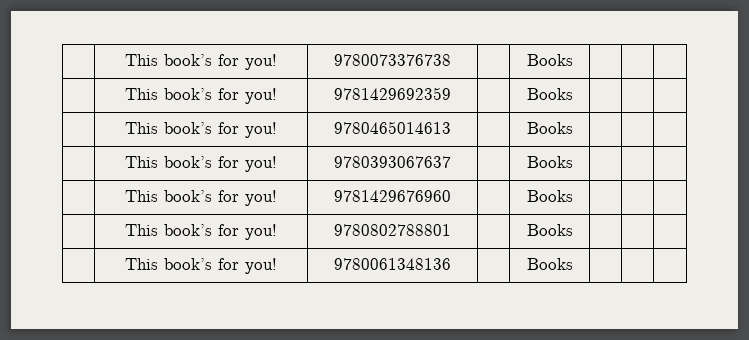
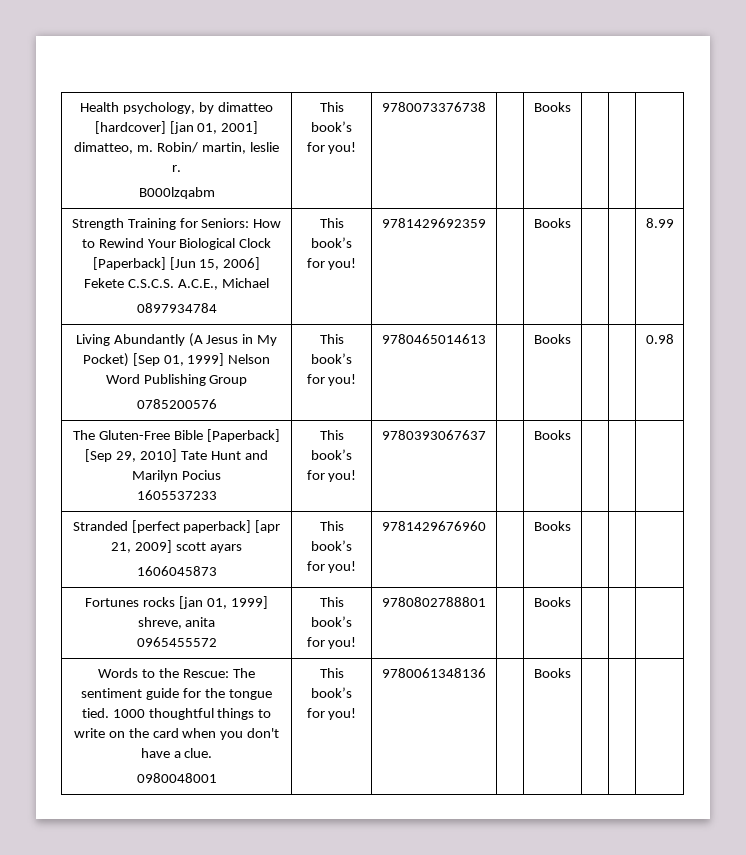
(125, 60) none -> [80,102,273,114] [94,121,259,134] [74,142,279,154] [172,165,181,172] [138,187,215,199] Health psychology, by dimatteo [hardcover] [jan 01, 2001] dimatteo, m. Robin/ martin, leslie r. // B000lzqabm
(573, 60) none -> [71,218,282,230] [81,238,272,250] [92,257,261,270] [84,278,269,290] [136,303,217,313] Strength Training for Seniors: How to Rewind Your Biological Clock [Paperback] [Jun 15, 2006] Fekete C.S.C.S. A.C.E., Michael // 0897934784
(573, 94) // -> [645,218,674,228] [75,333,278,347] [82,353,271,367] [105,374,248,386] [136,399,217,409] 8.99 // Living Abundantly (A Jesus in My Pocket) [Sep 01, 1999] Nelson Word Publishing Group // 0785200576
(573, 128) // -> [645,334,674,344] [73,429,280,442] [85,449,268,462] [132,470,221,482] [136,490,217,500] 0.98 // The Gluten-Free Bible [Paperback] [Sep 29, 2010] Tate Hunt and Marilyn Pocius // 1605537233
(573, 162) none -> [72,520,281,533] [111,540,242,553] [136,566,217,576] Stranded [perfect paperback] [apr 21, 2009] scott ayars // 1606045873
(573, 196) none -> [85,596,268,609] [137,617,216,629] [136,637,217,647] Fortunes rocks [jan 01, 1999] shreve, anita // 0965455572
(573, 230) none -> [98,668,255,678] [81,688,272,700] [81,708,272,720] [73,728,280,740] [140,748,213,758] [136,773,217,783] Words to the Rescue: The sentiment guide for the tongue tied. 1000 thoughtful things to write on the card when you don't have a clue. // 0980048001

